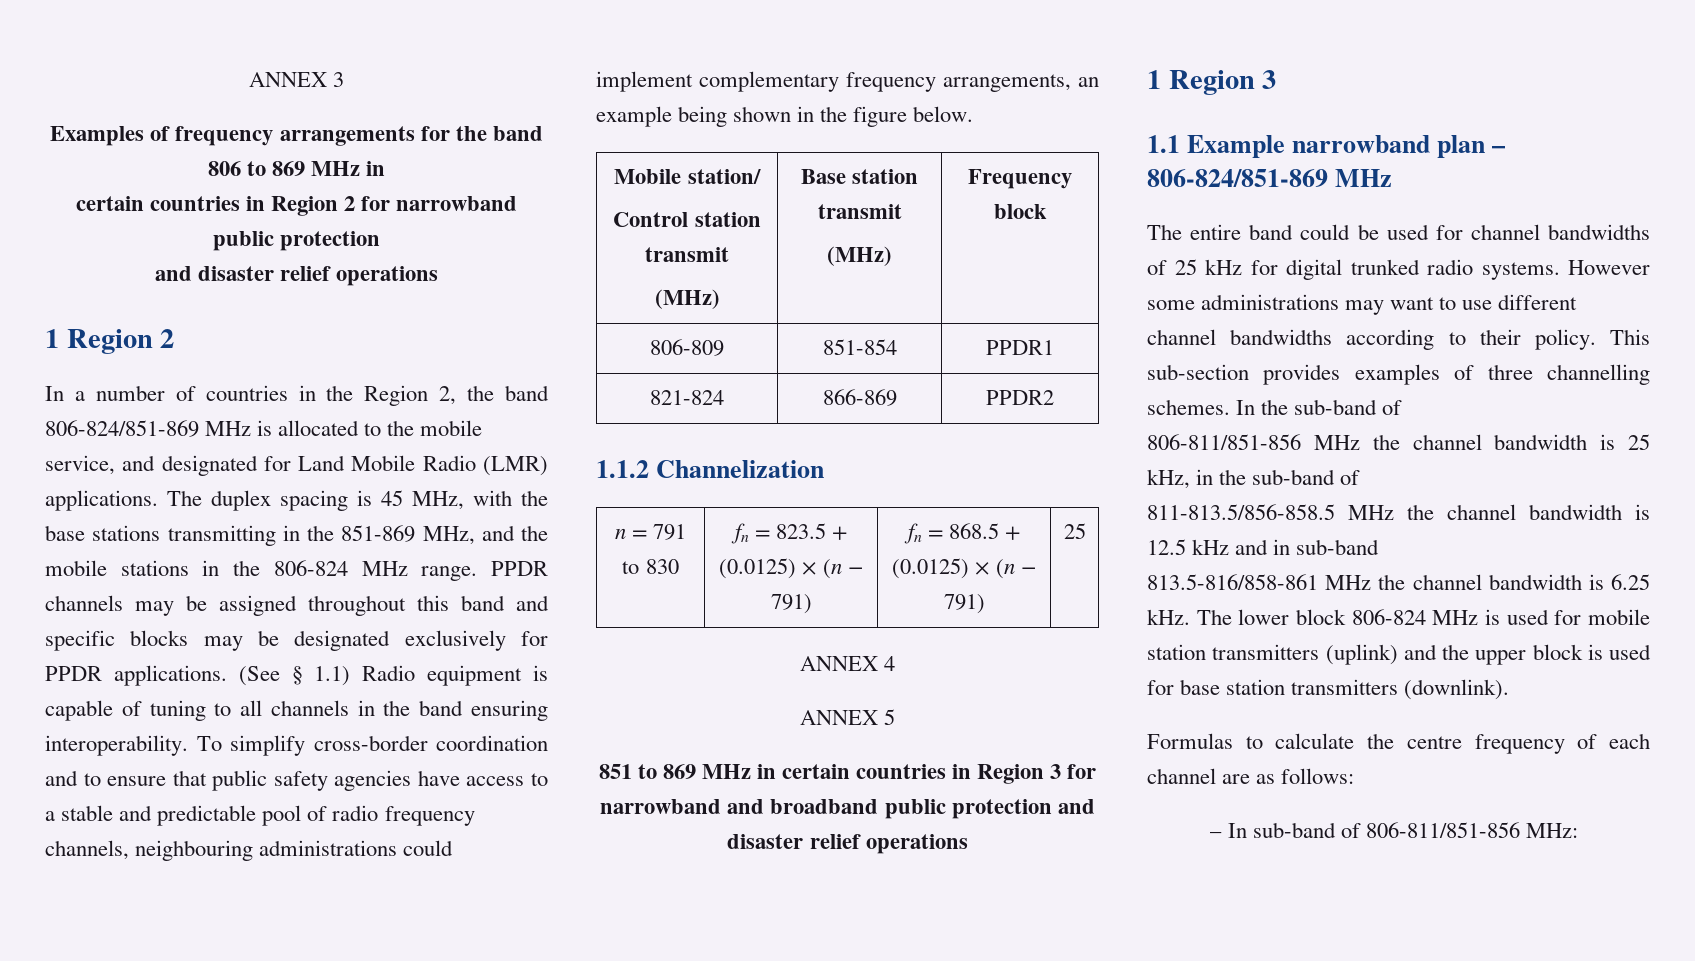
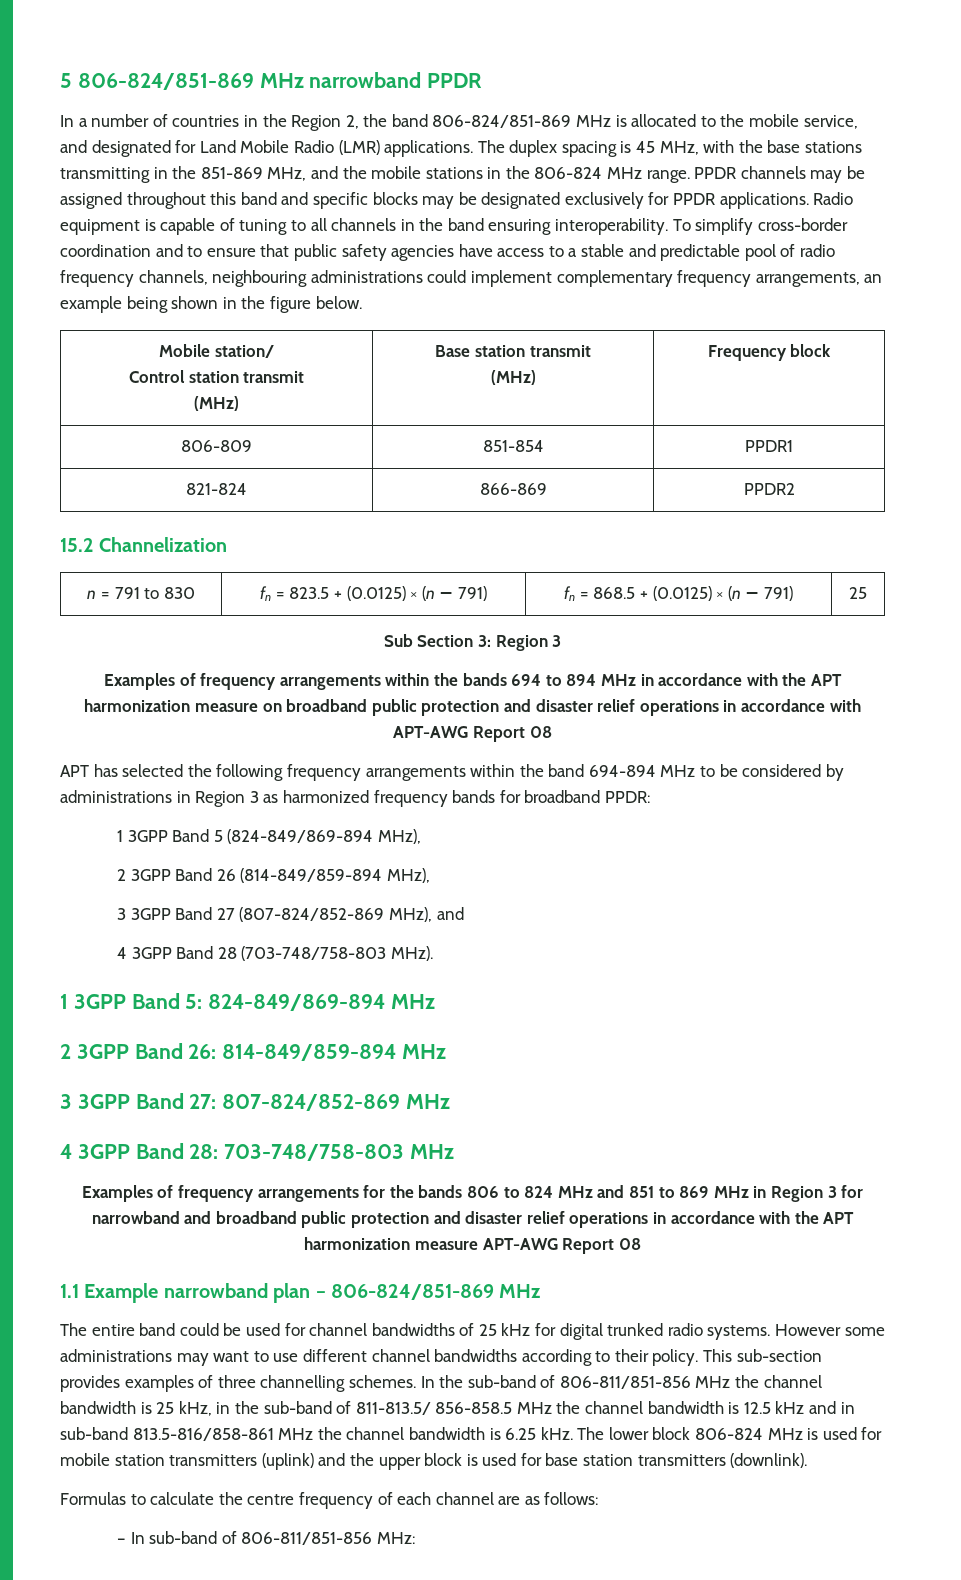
[248,72,345,87] [50,126,543,146] [207,161,386,176] [75,196,518,216] [212,231,381,251] [154,266,439,286] [45,329,175,354] ANNEX 3 // Examples of frequency arrangements for the band 806 to 869 MHz in // certain countries in Region 2 for narrowband public protection // and disaster relief operations // 1 Region 2 -> [60,72,483,90] 5 806-824/851-869 MHz narrowband PPDR
[238,666,351,686] (See § 1.1) -> (809, 200) none
[596,460,649,478] 1.1.2 -> [60,538,94,552] 15.2
[799,656,896,671] [799,709,896,725] ANNEX 4 // ANNEX 5 // -> [383,634,562,651] [104,673,842,690] [84,699,861,716] [393,726,552,742] [60,764,844,781] [60,790,650,807] [117,829,421,844] [117,868,430,883] [117,907,464,922] [117,946,433,961] [60,993,436,1011] [60,1043,447,1061] [60,1093,451,1111] [60,1143,455,1161] [81,1185,625,1202] Sub Section 3: Region 3 // Examples of frequency arrangements within the bands 694 to 894 MHz in accordance with the APT harmonization measure on broadband public protection and disaster relief operations in accordance with APT-AWG Report 08 // APT has selected the following frequency arrangements within the band 694-894 MHz to be considered by administrations in Region 3 as harmonized frequency bands for broadband PPDR: // 1 3GPP Band 5 (824-849/869-894 MHz), // 2 3GPP Band 26 (814-849/859-894 MHz), // 3 3GPP Band 27 (807-824/852-869 MHz), and // 4 3GPP Band 28 (703-748/758-803 MHz). // 1 3GPP Band 5: 824-849/869-894 MHz // 2 3GPP Band 26: 814-849/859-894 MHz // 3 3GPP Band 27: 807-824/852-869 MHz // 4 3GPP Band 28: 703-748/758-803 MHz // Examples of frequency arrangements for the bands 806 to 824 MHz and
[782,764,972,779] certain countries in -> (767, 1192) none
[1147,70,1277,95] // 1 Region 3 -> [652,1211,855,1224] [304,1237,641,1254] in accordance with the APT harmonization measure APT-AWG Report 08
(1403, 407) // -> (556, 1381) none
[1147,504,1335,520] // 811-813.5/856-858.5 -> [355,1402,513,1415] 811-813.5/ 856-858.5
(1380, 547) // -> (128, 1433) none

